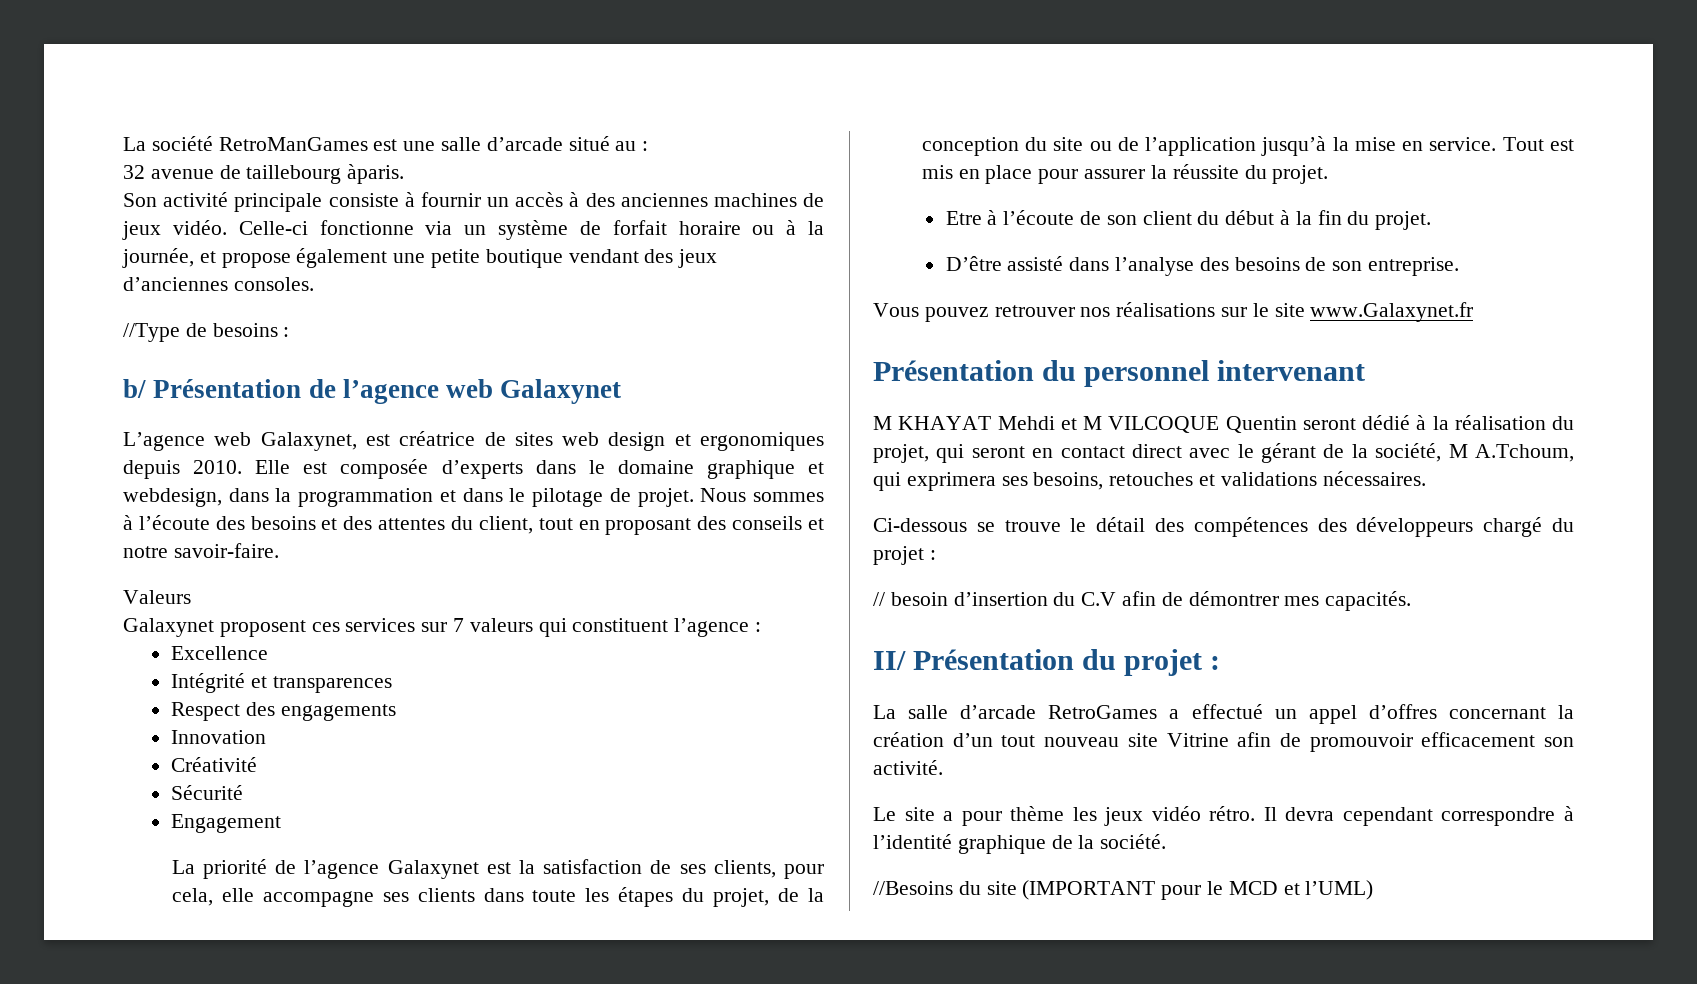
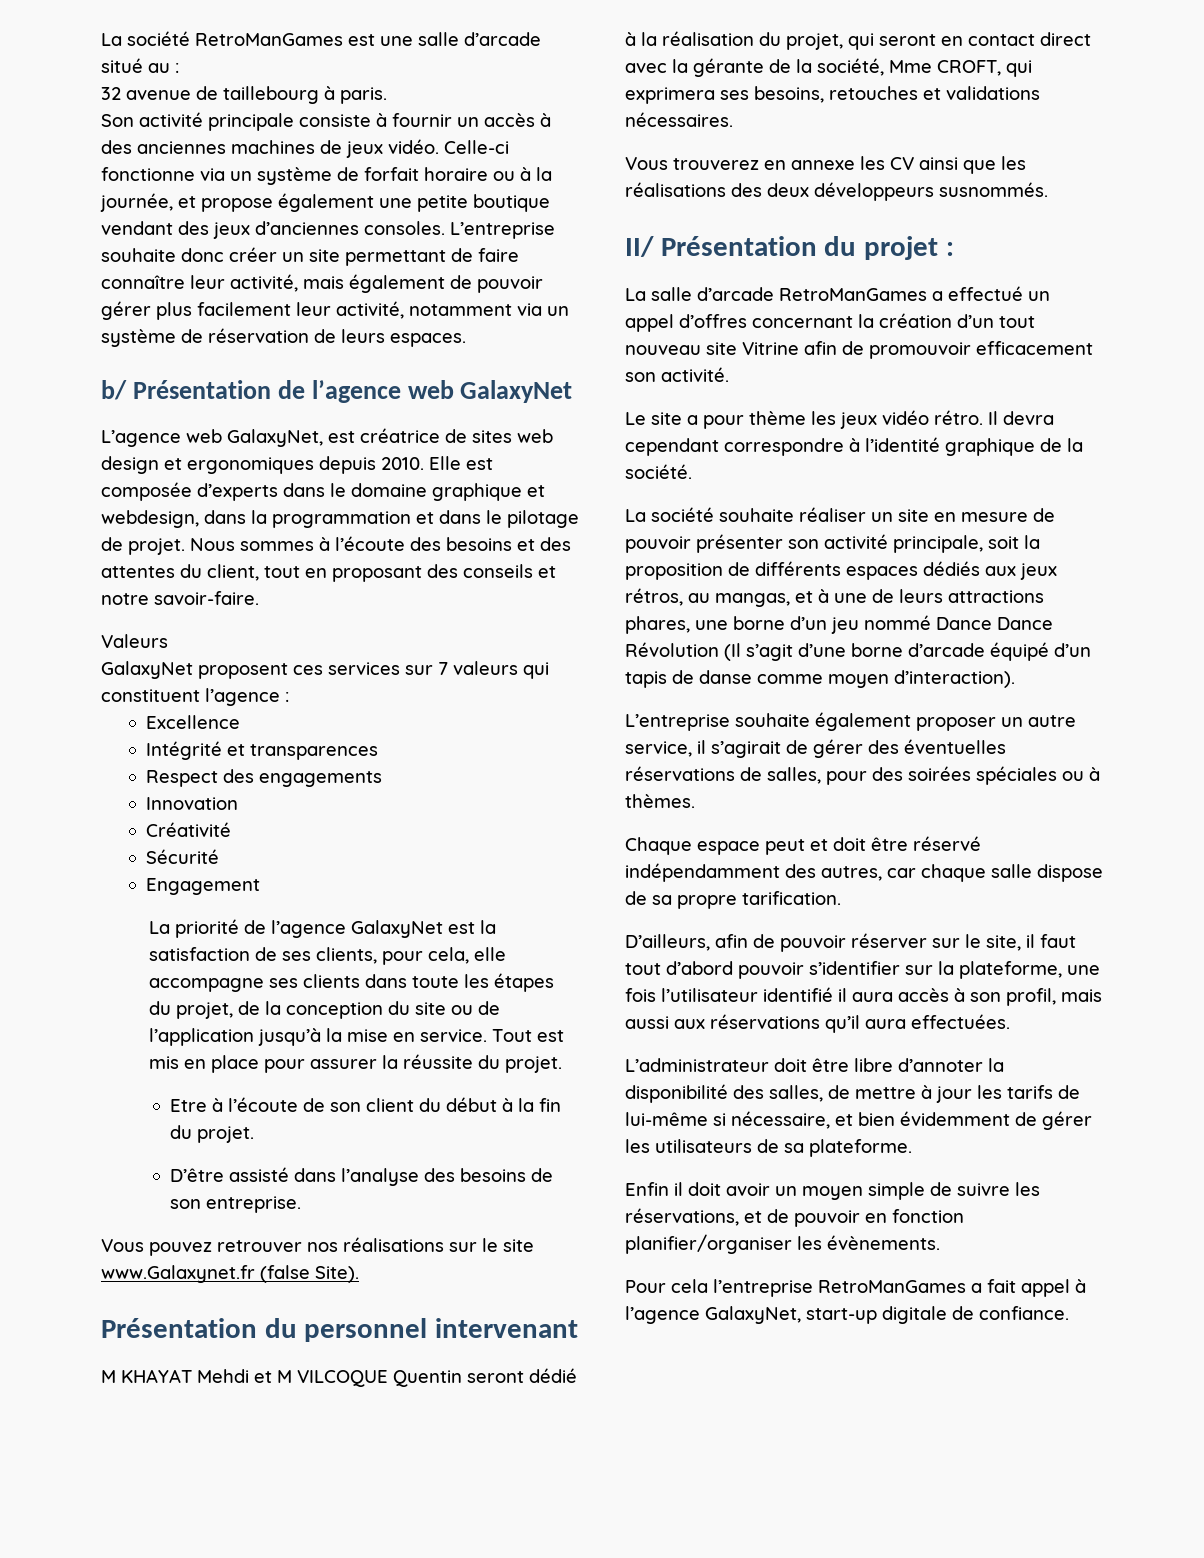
[347,164,405,184] àparis. -> [324,86,387,104] à paris.
[123,323,290,342] // //Type de besoins : -> [450,222,555,239] [101,247,519,266] [101,274,543,293] [101,301,569,320] [101,328,466,347] L’entreprise souhaite donc créer un site permettant de faire connaître leur activité, mais également de pouvoir gérer plus facilement leur activité, notamment via un système de réservation de leurs espaces.
[500,379,622,404] Galaxynet -> [460,380,573,403] GalaxyNet
[260,432,357,451] Galaxynet, -> [227,429,323,447] GalaxyNet,
[123,618,214,637] Galaxynet -> [101,661,193,679] GalaxyNet
[387,860,479,879] Galaxynet -> [351,920,444,938] GalaxyNet
(1474, 312) none -> [260,1265,359,1283] (false Site).
[1237,443,1317,463] le gérant -> [672,58,764,77] la gérante
[1448,444,1574,462] M A.Tchoum, -> [889,60,1001,76] Mme CROFT,
[873,517,1574,537] [873,546,936,565] [873,591,1412,611] Ci-dessous se trouve le détail des compétences des développeurs chargé du projet : // // besoin d’insertion du C.V afin de démontrer mes capacités. -> [625,156,1026,174] [625,182,1048,201] Vous trouverez en annexe les CV ainsi que les réalisations des deux développeurs susnommés.
[1048,705,1158,719] RetroGames -> [779,288,927,301] RetroManGames
[873,880,1374,900] //Besoins du site (IMPORTANT pour le MCD et l’UML) -> [625,507,1055,522] [625,534,1040,553] [625,561,1057,580] [625,588,1044,607] [625,615,1053,634] [625,642,1091,661] [625,670,1015,688] [625,712,1076,731] [625,739,1006,758] [625,766,1100,785] [625,794,695,808] [625,836,981,855] [625,863,1103,882] [625,891,841,909] [625,933,1076,952] [625,961,1100,979] [625,987,1102,1006] [625,1014,1010,1033] [625,1058,1004,1072] [625,1084,1080,1103] [625,1111,1092,1130] [625,1139,912,1157] [625,1182,1040,1200] [625,1208,964,1227] [625,1234,940,1254] [625,1279,1086,1297] [625,1306,1069,1324] La société souhaite réaliser un site en mesure de pouvoir présenter son activité principale, soit la proposition de différents espaces dédiés aux jeux rétros, au mangas, et à une de leurs attractions phares, une borne d’un jeu nommé Dance Dance Révolution (Il s’agit d’une borne d’arcade équipé d’un tapis de danse comme moyen d’interaction). // L’entreprise souhaite également proposer un autre service, il s’agirait de gérer des éventuelles réservations de salles, pour des soirées spéciales ou à thèmes. // Chaque espace peut et doit être réservé indépendamment des autres, car chaque salle dispose de sa propre tarification. // D’ailleurs, afin de pouvoir réserver sur le site, il faut tout d’abord pouvoir s’identifier sur la plateforme, une fois l’utilisateur identifié il aura accès à son profil, mais aussi aux réservations qu’il aura effectuées. // L’administrateur doit être libre d’annoter la disponibilité des salles, de mettre à jour les tarifs de lui-même si nécessaire, et bien évidemment de gérer les utilisateurs de sa plateforme. // Enfin il doit avoir un moyen simple de suivre les réservations, et de pouvoir en fonction planifier/organiser les évènements. // Pour cela l’entreprise RetroManGames a fait appel à l’agence GalaxyNet, start-up digitale de confiance.

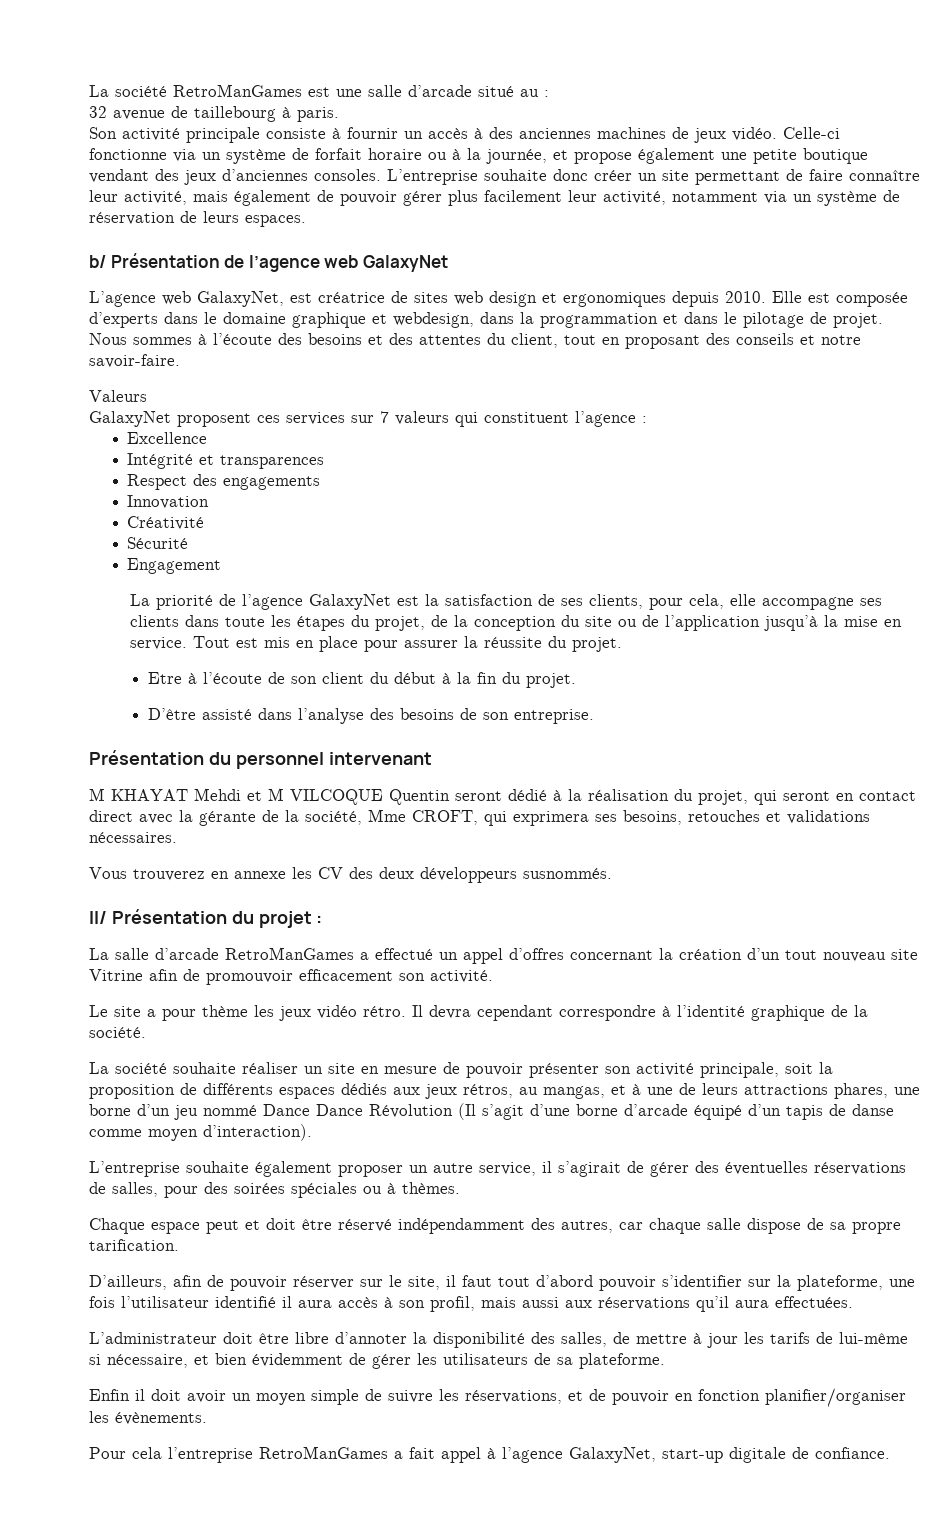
[101,1237,534,1256] [101,1265,359,1283] // Vous pouvez retrouver nos réalisations sur le site www.Galaxynet.fr (false Site). -> (594, 716) none
[919,156,1026,174] [625,182,726,197] ainsi que les réalisations -> (343, 873) none

